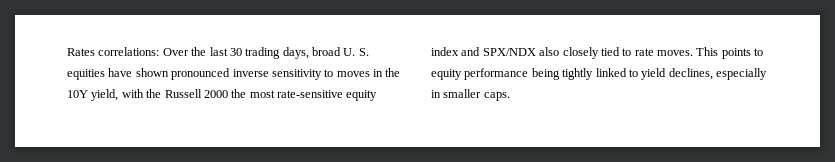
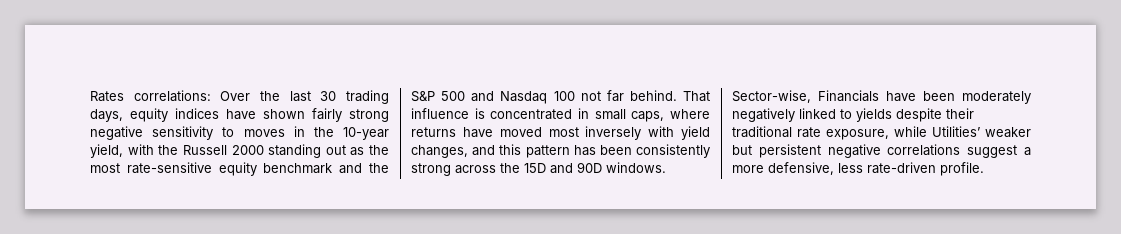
[312,47,369,56] [67,68,269,80] broad U. S. equities have shown pronounced inverse -> [130,108,389,122] [90,126,143,140] equity indices have shown fairly strong negative
[67,90,88,98] 10Y -> [343,127,389,140] 10-year
(228, 94) none -> [268,144,365,158] standing out as
[431,47,764,59] [431,68,767,80] [431,89,510,101] index and SPX/NDX also closely tied to rate moves. This points to equity performance being tightly linked to yield declines, especially in smaller caps. -> [263,163,390,174] [411,90,710,104] [411,108,710,122] [411,126,710,140] [411,144,710,158] [411,162,666,176] [732,90,1031,104] [732,108,974,122] [732,126,1031,140] [732,144,1031,158] [732,162,984,176] benchmark and the S&P 500 and Nasdaq 100 not far behind. That influence is concentrated in small caps, where returns have moved most inversely with yield changes, and this pattern has been consistently strong across the 15D and 90D windows. Sector-wise, Financials have been moderately negatively linked to yields despite their traditional rate exposure, while Utilities’ weaker but persistent negative correlations suggest a more defensive, less rate-driven profile.

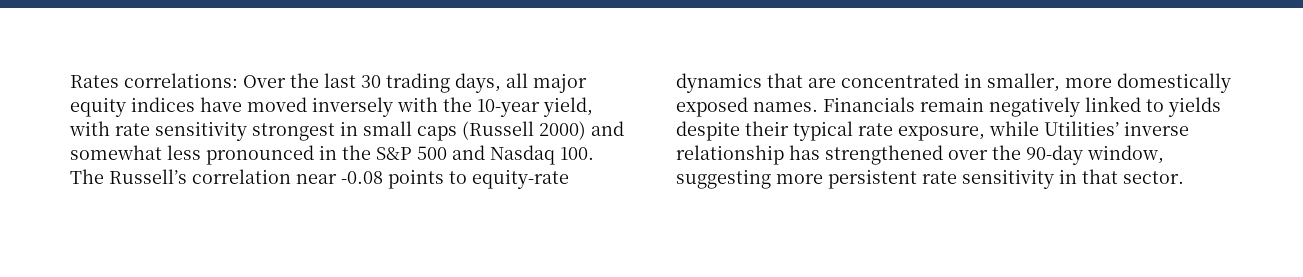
(123, 115) none -> [506,73,587,93] all major
[263,108,389,122] [90,126,389,140] [90,144,389,158] [90,162,363,176] shown fairly strong negative sensitivity to moves in the 10-year yield, with the Russell 2000 standing out as the most rate-sensitive equity benchmark and -> [247,97,593,117] [69,121,624,141] [70,145,337,165] moved inversely with the 10-year yield, with rate sensitivity strongest in small caps (Russell 2000) and somewhat less pronounced in
[553,90,710,102] [411,108,710,122] [411,126,710,140] [411,144,710,158] [411,162,666,176] [732,90,1031,104] 100 not far behind. That influence is concentrated in small caps, where returns have moved most inversely with yield changes, and this pattern has been consistently strong across the 15D and 90D windows. Sector-wise, Financials have been moderately -> [560,147,594,160] [70,169,569,189] [676,73,1231,93] [676,97,984,117] 100. The Russell’s correlation near -0.08 points to equity-rate dynamics that are concentrated in smaller, more domestically exposed names. Financials remain
[732,126,792,138] traditional -> [793,121,853,141] typical
[985,127,1031,138] [732,144,1031,158] [732,162,984,176] weaker but persistent negative correlations suggest a more defensive, less rate-driven profile. -> [1124,121,1189,136] [676,145,1164,165] [676,169,1184,189] inverse relationship has strengthened over the 90-day window, suggesting more persistent rate sensitivity in that sector.

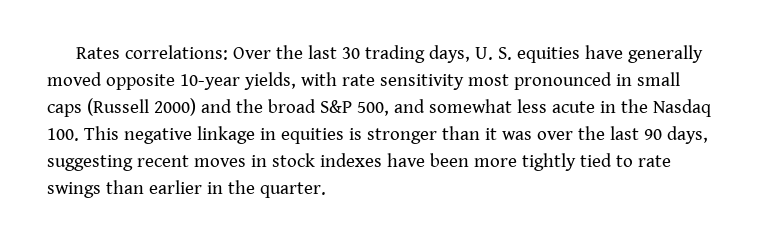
[506,73,587,93] [70,97,593,117] all major equity indices have moved inversely with the 10-year yield, -> [474,45,703,63] [47,72,296,90] U. S. equities have generally moved opposite 10-year yields,
[252,123,335,141] strongest -> [467,72,612,90] most pronounced
(624, 128) none -> [235,99,425,116] the broad S&P 500, and
[206,145,594,165] [70,169,569,189] [676,73,1231,93] [676,96,1221,117] [676,121,1189,141] [676,145,1164,165] [676,169,1184,189] pronounced in the S&P 500 and Nasdaq 100. The Russell’s correlation near -0.08 points to equity-rate dynamics that are concentrated in smaller, more domestically exposed names. Financials remain negatively linked to yields despite their typical rate exposure, while Utilities’ inverse relationship has strengthened over the 90-day window, suggesting more persistent rate sensitivity in that sector. -> [551,99,711,117] [47,126,708,144] [47,153,671,171] [47,180,326,198] acute in the Nasdaq 100. This negative linkage in equities is stronger than it was over the last 90 days, suggesting recent moves in stock indexes have been more tightly tied to rate swings than earlier in the quarter.

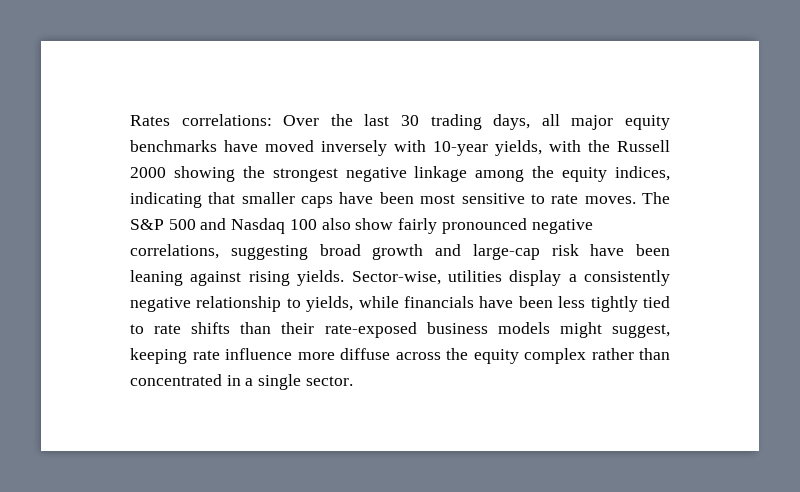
[474,45,703,63] [47,72,680,90] [47,98,711,117] [47,126,708,144] [47,153,671,171] [47,180,326,198] U. S. equities have generally moved opposite 10-year yields, with rate sensitivity most pronounced in small caps (Russell 2000) and the broad S&P 500, and somewhat less acute in the Nasdaq 100. This negative linkage in equities is stronger than it was over the last 90 days, suggesting recent moves in stock indexes have been more tightly tied to rate swings than earlier in the quarter. -> [541,114,671,130] [130,140,670,156] [130,166,671,182] [130,192,671,208] [130,218,593,234] [130,244,670,260] [130,270,670,286] [130,296,670,312] [130,322,670,338] [130,348,670,364] [130,374,353,390] all major equity benchmarks have moved inversely with 10-year yields, with the Russell 2000 showing the strongest negative linkage among the equity indices, indicating that smaller caps have been most sensitive to rate moves. The S&P 500 and Nasdaq 100 also show fairly pronounced negative correlations, suggesting broad growth and large-cap risk have been leaning against rising yields. Sector-wise, utilities display a consistently negative relationship to yields, while financials have been less tightly tied to rate shifts than their rate-exposed business models might suggest, keeping rate influence more diffuse across the equity complex rather than concentrated in a single sector.

